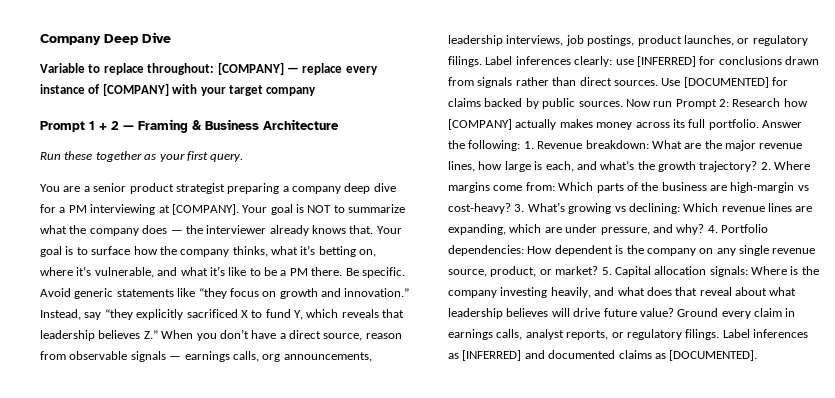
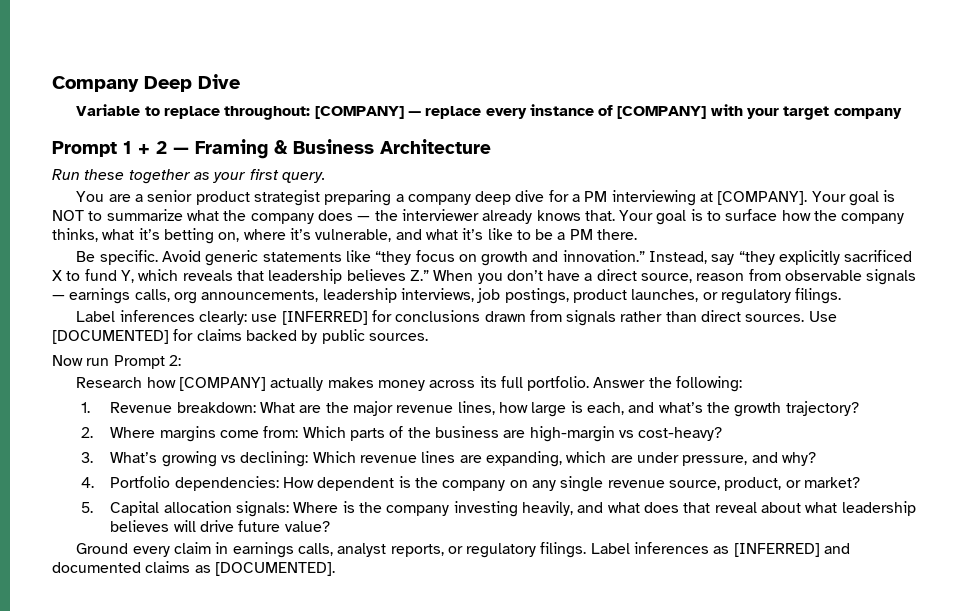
(343, 271) none -> (638, 234) //
(482, 61) none -> (842, 296) //
(623, 104) none -> (428, 337) //
(729, 103) none -> (181, 360) //
(521, 145) none -> (743, 384) //
(758, 166) none -> (859, 408) //
(511, 208) none -> (723, 434) //
(705, 229) none -> (816, 459) //
(599, 270) none -> (860, 482) //
(674, 312) none -> (330, 526) //

